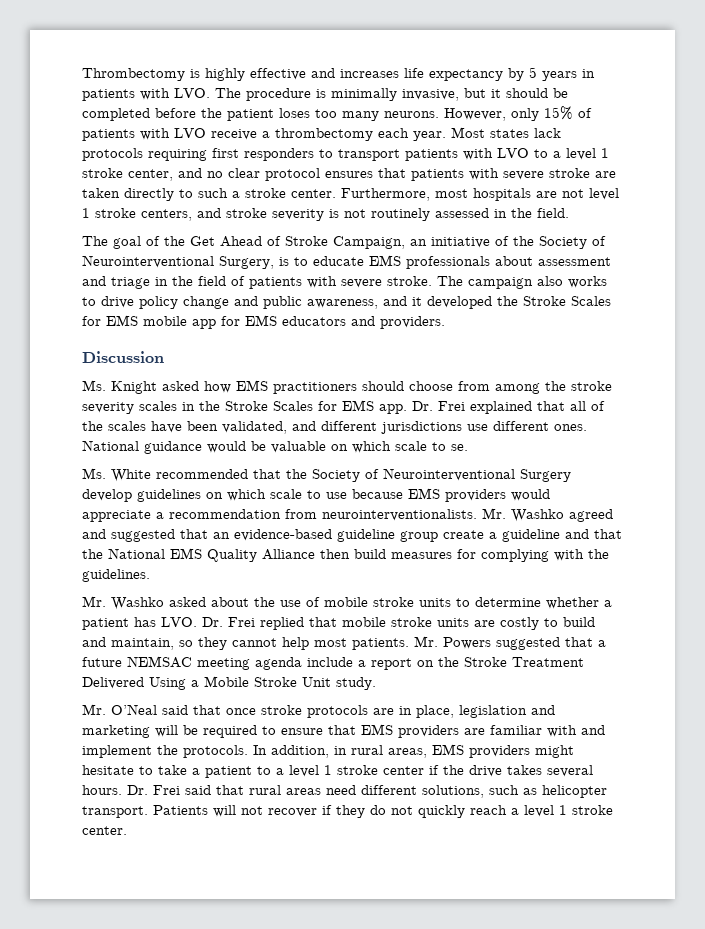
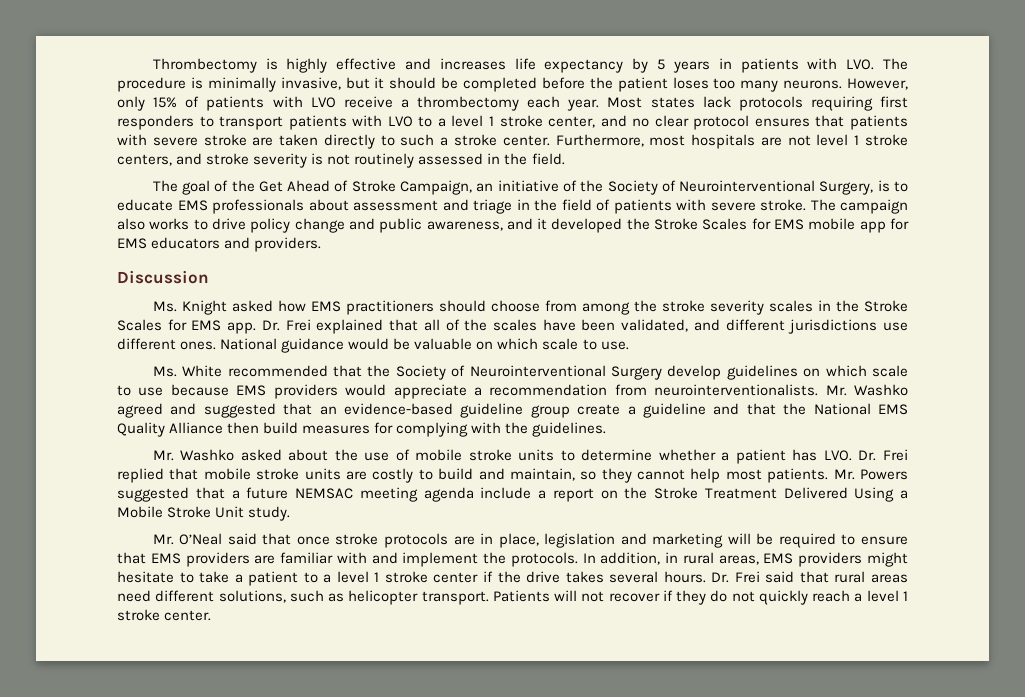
[451,444,468,451] se. -> [600,341,629,350] use.

